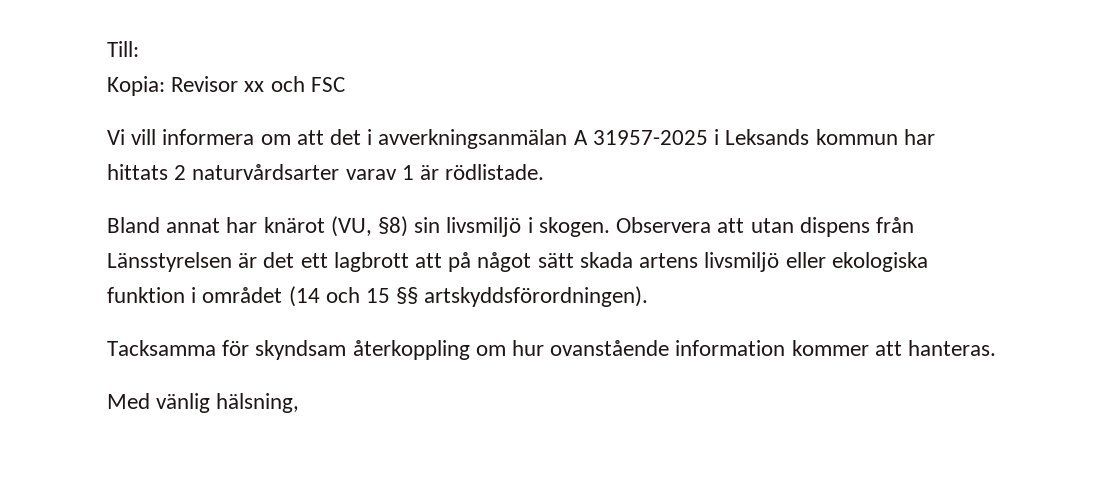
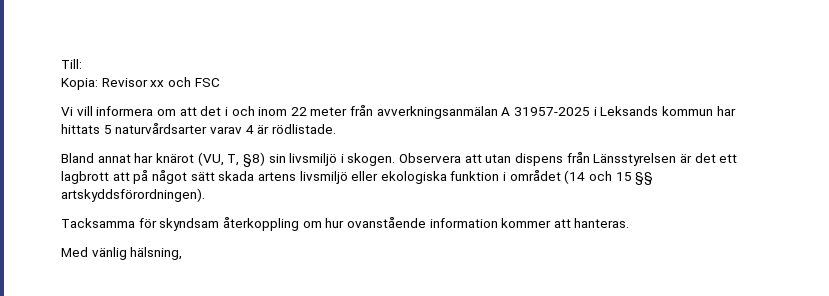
(373, 137) none -> [231,105,374,116] och inom 22 meter från
[174,165,187,180] 2 -> [103,125,112,134] 5
[401,165,414,180] 1 -> [245,125,254,134] 4
(372, 226) none -> [227,154,240,166] T,

